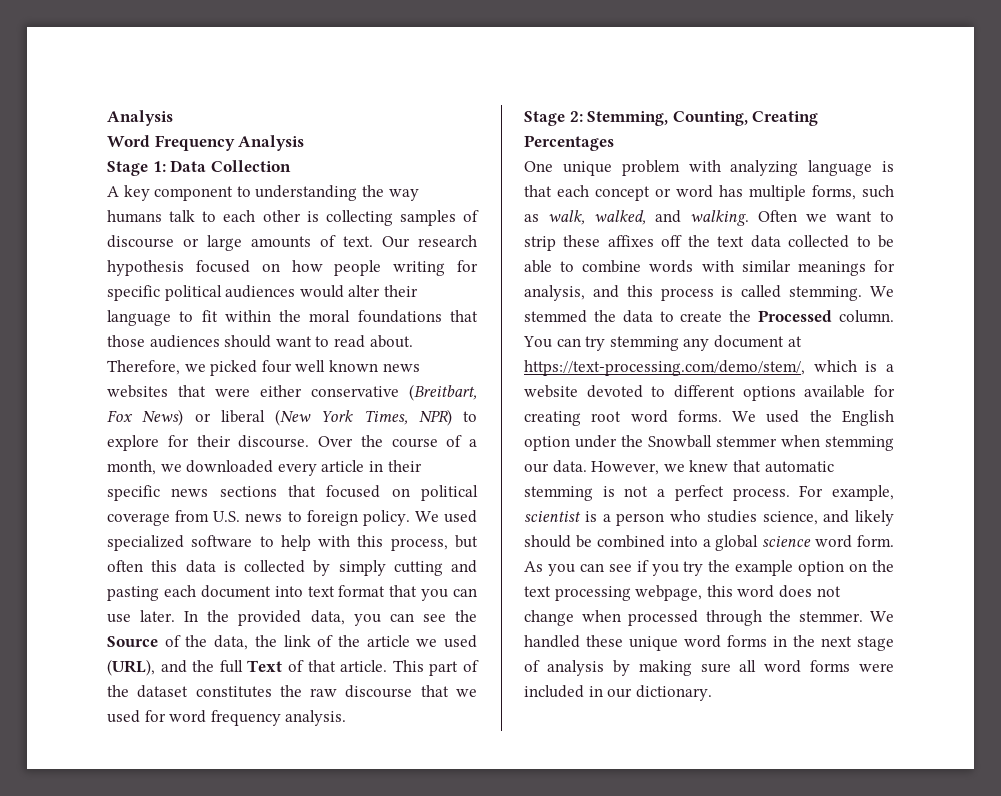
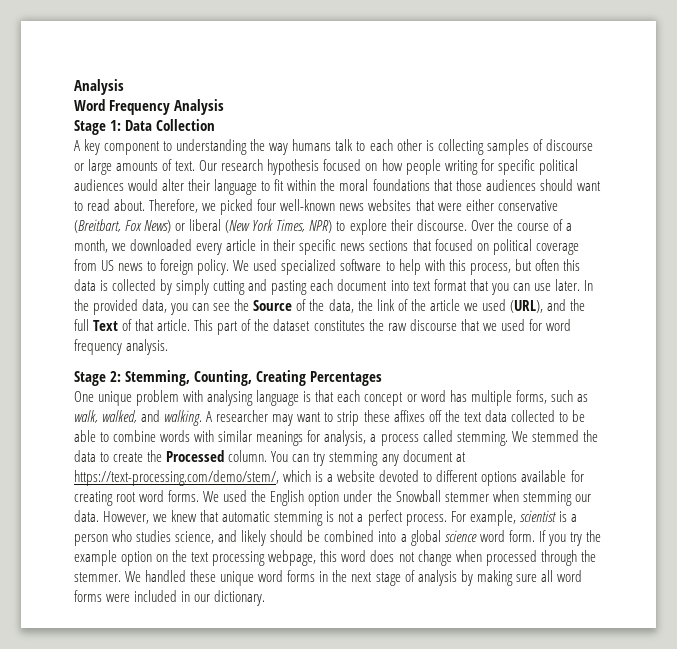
[295,360,378,372] well known -> [280,199,336,211] well-known
[167,435,189,447] for -> (387, 227) none
[213,511,241,522] U.S. -> [101,260,115,271] US
[730,160,799,176] analyzing -> [207,390,254,406] analysing
[758,210,827,222] Often we -> [206,410,294,426] A researcher may
[592,285,734,301] and this process is -> [370,434,419,446] a process
[524,560,649,576] As you can see if -> [538,530,546,542] If

